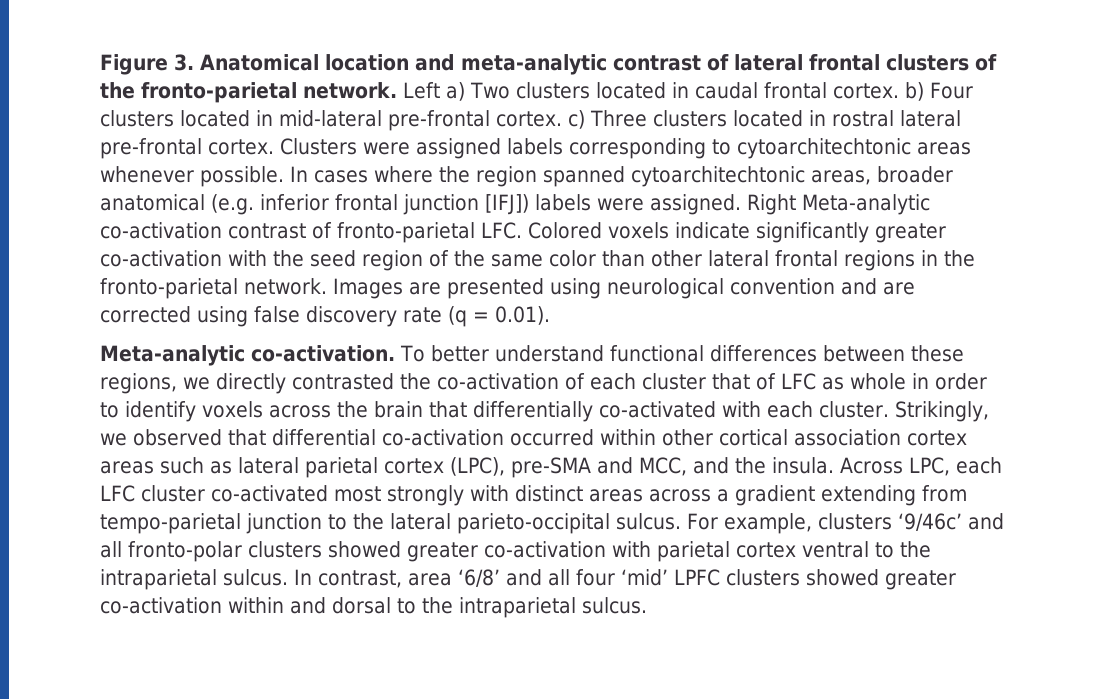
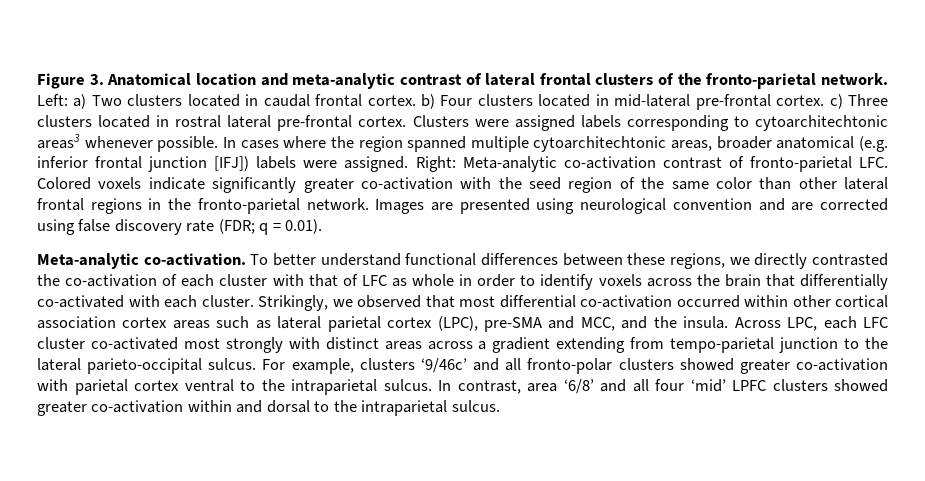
[403,82,440,99] Left -> [37,94,68,106] Left:
[917,142,971,155] areas -> [37,134,80,149] areas3
(625, 176) none -> [470,136,529,152] multiple
[747,194,796,215] Right -> [415,156,456,172] Right:
[448,306,467,327] (q -> [218,219,269,235] (FDR; q
(706, 381) none -> [272,274,304,286] with
(266, 437) none -> [459,296,495,307] most

